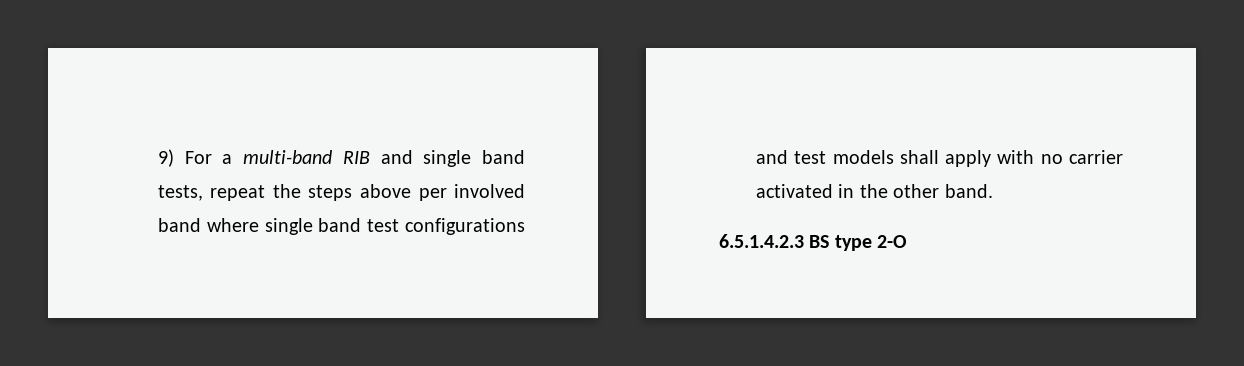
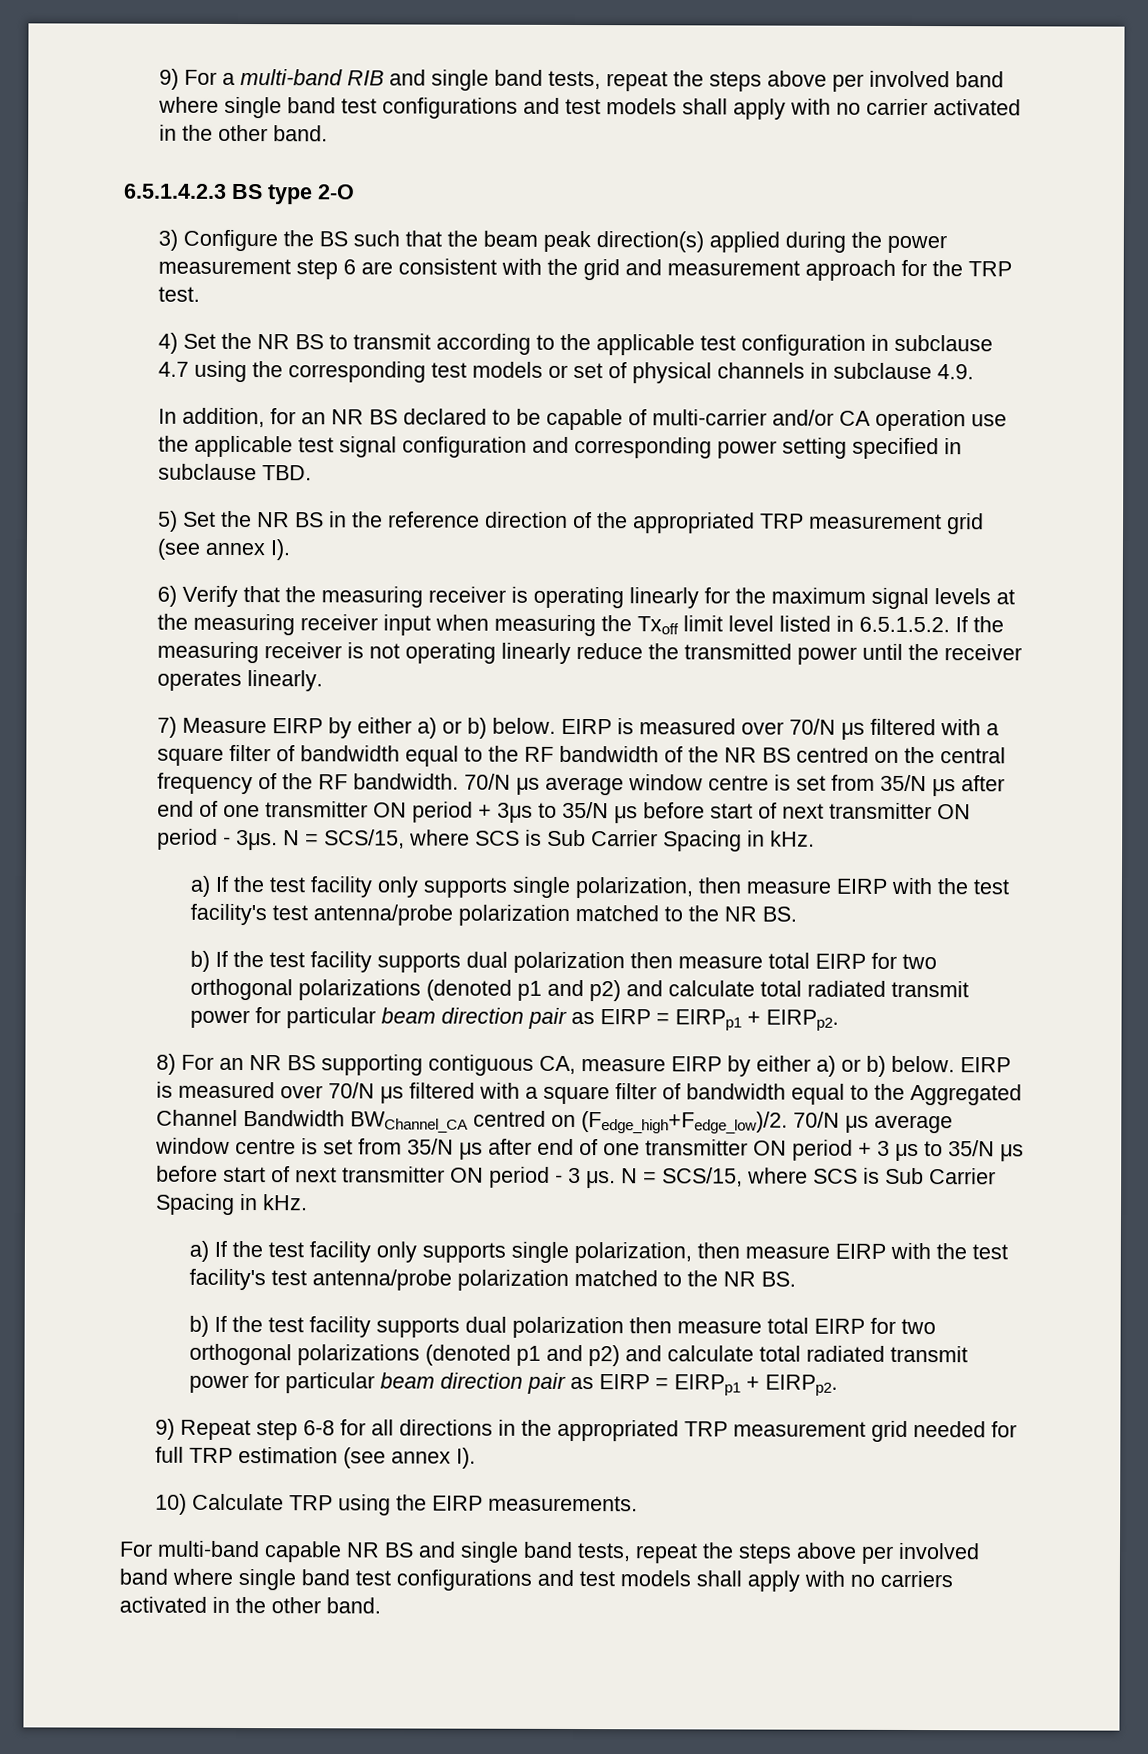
(908, 241) none -> [157,229,947,254] [157,258,1012,281] [157,286,200,302] [157,332,993,356] [157,360,974,384] [157,407,1007,432] [157,435,962,460] [157,463,312,481] [157,510,984,535] [156,538,291,561] [156,585,1015,610] [156,613,1004,637] [156,641,1022,665] [156,670,323,692] [156,716,999,740] [156,744,1006,767] [156,772,1005,797] [156,800,971,824] [156,828,815,852] [190,875,1010,899] [190,903,798,926] [190,950,938,974] [190,978,970,1002] [190,1007,840,1031] [155,1053,1011,1077] [155,1081,1022,1106] [155,1109,953,1134] [154,1137,1024,1162] [155,1165,996,1189] [154,1193,308,1215] [189,1240,1009,1264] [189,1268,797,1291] [189,1315,937,1339] [189,1343,969,1367] [189,1372,839,1396] [154,1418,1017,1442] [154,1446,476,1469] [154,1493,638,1516] [119,1540,980,1564] [119,1568,953,1592] [119,1596,381,1614] // 3) Configure the BS such that the beam peak direction(s) applied during the power measurement step 6 are consistent with the grid and measurement approach for the TRP test. // 4) Set the NR BS to transmit according to the applicable test configuration in subclause 4.7 using the corresponding test models or set of physical channels in subclause 4.9. // In addition, for an NR BS declared to be capable of multi-carrier and/or CA operation use the applicable test signal configuration and corresponding power setting specified in subclause TBD. // 5) Set the NR BS in the reference direction of the appropriated TRP measurement grid (see annex I). // 6) Verify that the measuring receiver is operating linearly for the maximum signal levels at the measuring receiver input when measuring the Txoff limit level listed in 6.5.1.5.2. If the measuring receiver is not operating linearly reduce the transmitted power until the receiver operates linearly. // 7) Measure EIRP by either a) or b) below. EIRP is measured over 70/N μs filtered with a square filter of bandwidth equal to the RF bandwidth of the NR BS centred on the central frequency of the RF bandwidth. 70/N μs average window centre is set from 35/N μs after end of one transmitter ON period + 3μs to 35/N μs before start of next transmitter ON period - 3μs. N = SCS/15, where SCS is Sub Carrier Spacing in kHz. // a) If the test facility only supports single polarization, then measure EIRP with the test facility's test antenna/probe polarization matched to the NR BS. // b) If the test facility supports dual polarization then measure total EIRP for two orthogonal polarizations (denoted p1 and p2) and calculate total radiated transmit power for particular beam direction pair as EIRP = EIRPp1 + EIRPp2. // 8) For an NR BS supporting contiguous CA, measure EIRP by either a) or b) below. EIRP is measured over 70/N μs filtered with a square filter of bandwidth equal to the Aggregated Channel Bandwidth BWChannel_CA centred on (Fedge_high+Fedge_low)/2. 70/N μs average window centre is set from 35/N μs after end of one transmitter ON period + 3 μs to 35/N μs before start of next transmitter ON period - 3 μs. N = SCS/15, where SCS is Sub Carrier Spacing in kHz. // a) If the test facility only supports single polarization, then measure EIRP with the test facility's test antenna/probe polarization matched to the NR BS. // b) If the test facility supports dual polarization then measure total EIRP for two orthogonal polarizations (denoted p1 and p2) and calculate total radiated transmit power for particular beam direction pair as EIRP = EIRPp1 + EIRPp2. // 9) Repeat step 6-8 for all directions in the appropriated TRP measurement grid needed for full TRP estimation (see annex I). // 10) Calculate TRP using the EIRP measurements. // For multi-band capable NR BS and single band tests, repeat the steps above per involved band where single band test configurations and test models shall apply with no carriers activated in the other band.

